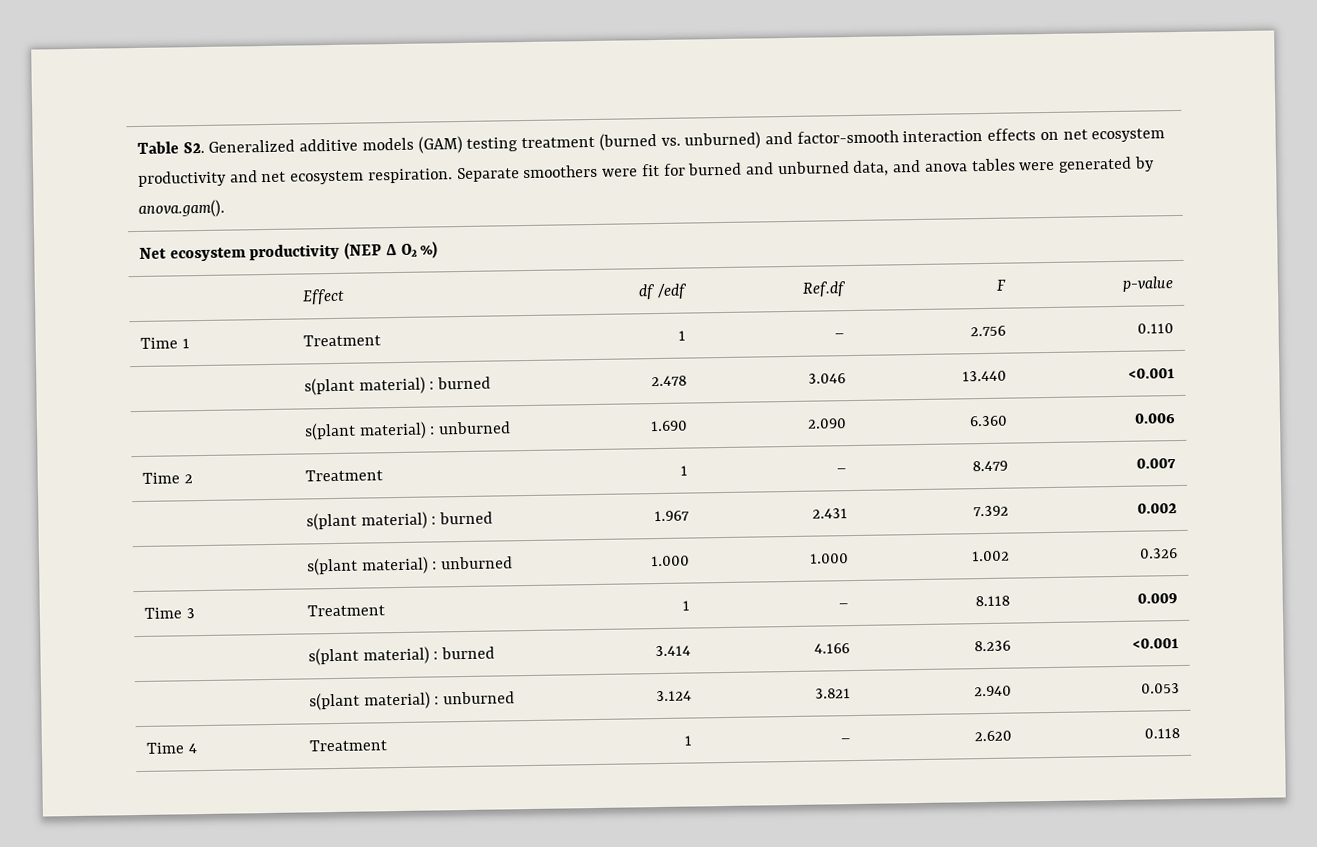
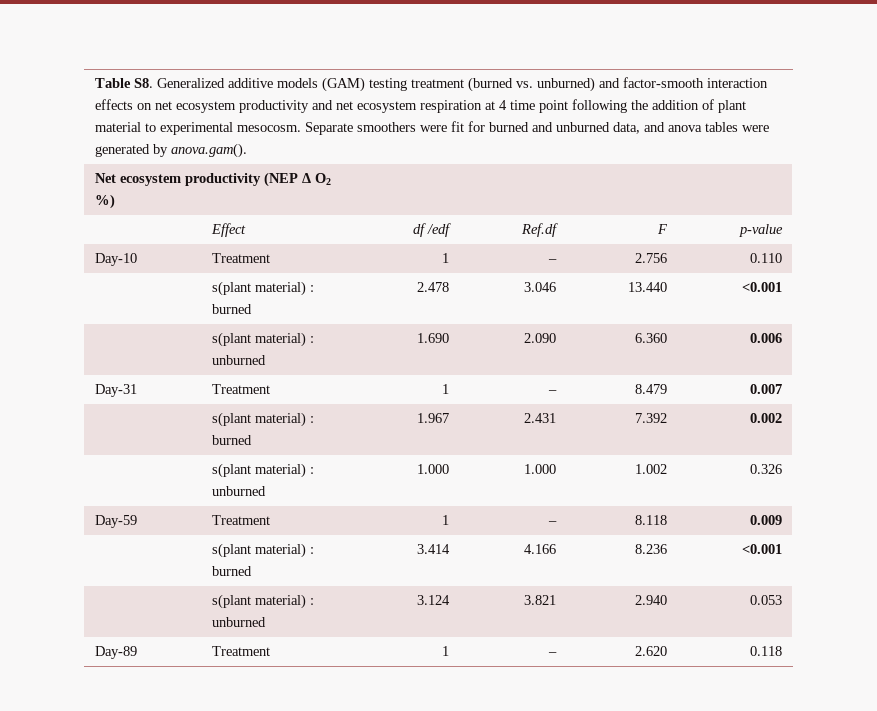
[182,141,205,154] S2. -> [134,78,154,88] S8.
[367,168,453,184] respiration. -> [420,99,747,113] [95,122,302,135] respiration at 4 time point following the addition of plant material to experimental mesocosm.
[139,337,190,349] Time 1 -> [95,253,138,266] Day-10
[141,472,193,484] Time 2 -> [95,384,138,397] Day-31
[143,607,195,619] Time 3 -> [95,515,138,528] Day-59
[145,742,198,754] Time 4 -> [95,646,138,659] Day-89

